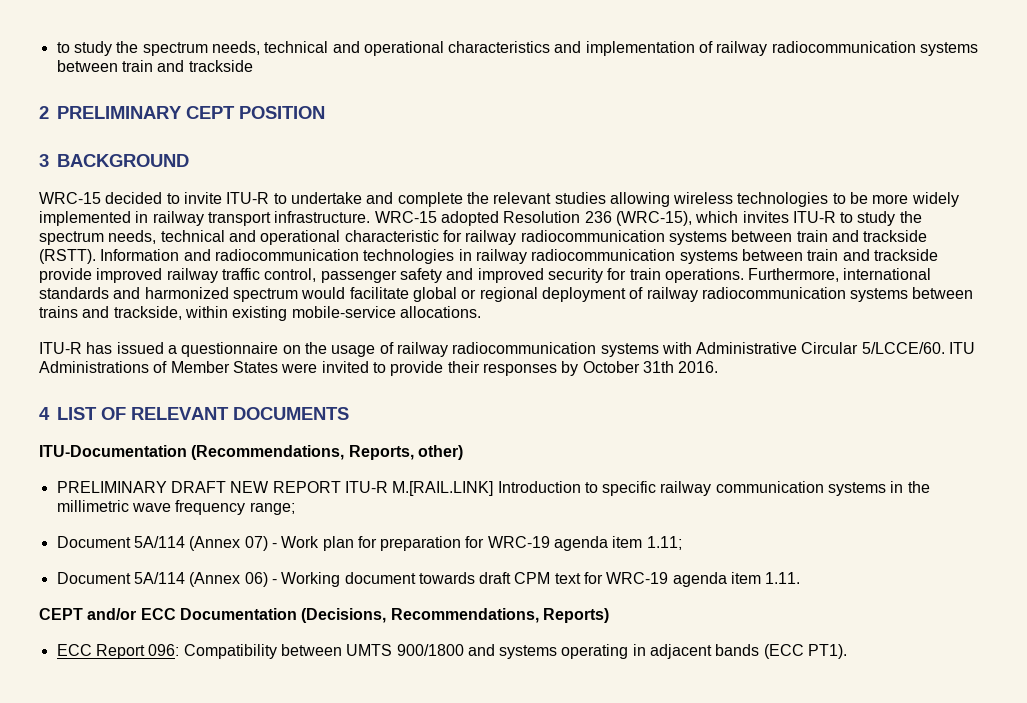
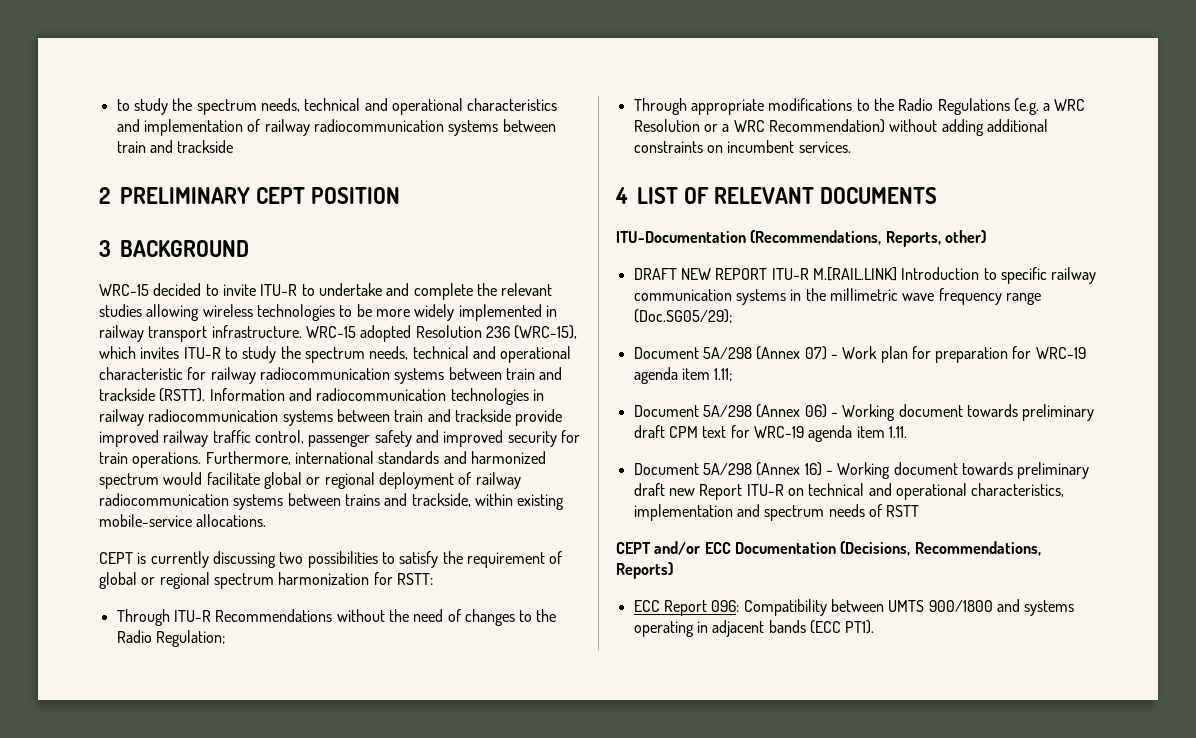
[39,342,976,357] [39,361,719,376] ITU-R has issued a questionnaire on the usage of railway radiocommunication systems with Administrative Circular 5/LCCE/60. ITU Administrations of Member States were invited to provide their responses by October 31th 2016. -> [99,551,563,568] [99,572,433,589] [116,609,557,626] [116,630,225,647] [633,98,1086,115] [633,119,1048,136] [633,140,851,153] CEPT is currently discussing two possibilities to satisfy the requirement of global or regional spectrum harmonization for RSTT: // Through ITU-R Recommendations without the need of changes to the Radio Regulation; // Through appropriate modifications to the Radio Regulations (e.g. a WRC Resolution or a WRC Recommendation) without adding additional constraints on incumbent services.
[56,481,167,493] PRELIMINARY -> (986, 236) none
[249,502,295,515] [56,536,185,548] range; // Document 5A/114 -> [1005,292,1041,305] [633,309,732,323] [633,347,752,359] range (Doc.SG05/29); // Document 5A/298
[133,572,185,584] 5A/114 -> [702,405,752,417] 5A/298
(475, 578) none -> [1022,404,1095,421] preliminary
(801, 578) none -> [633,462,1090,479] [633,483,1065,500] [633,504,920,521] // Document 5A/298 (Annex 16) - Working document towards preliminary draft new Report ITU-R on technical and operational characteristics, implementation and spectrum needs of RSTT

